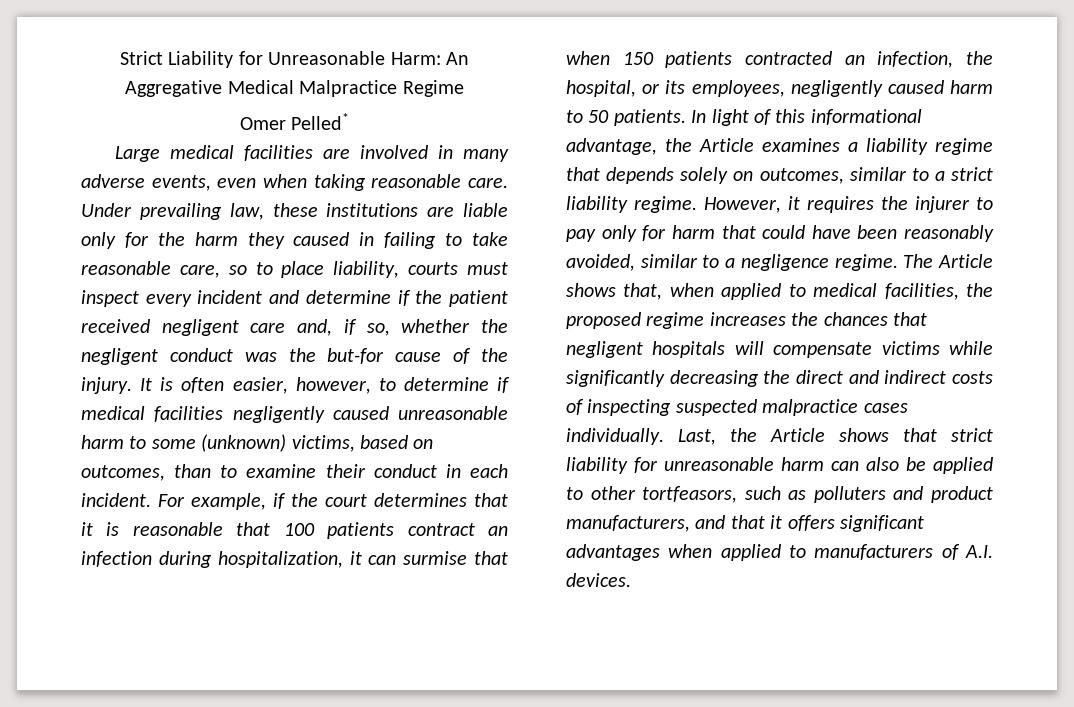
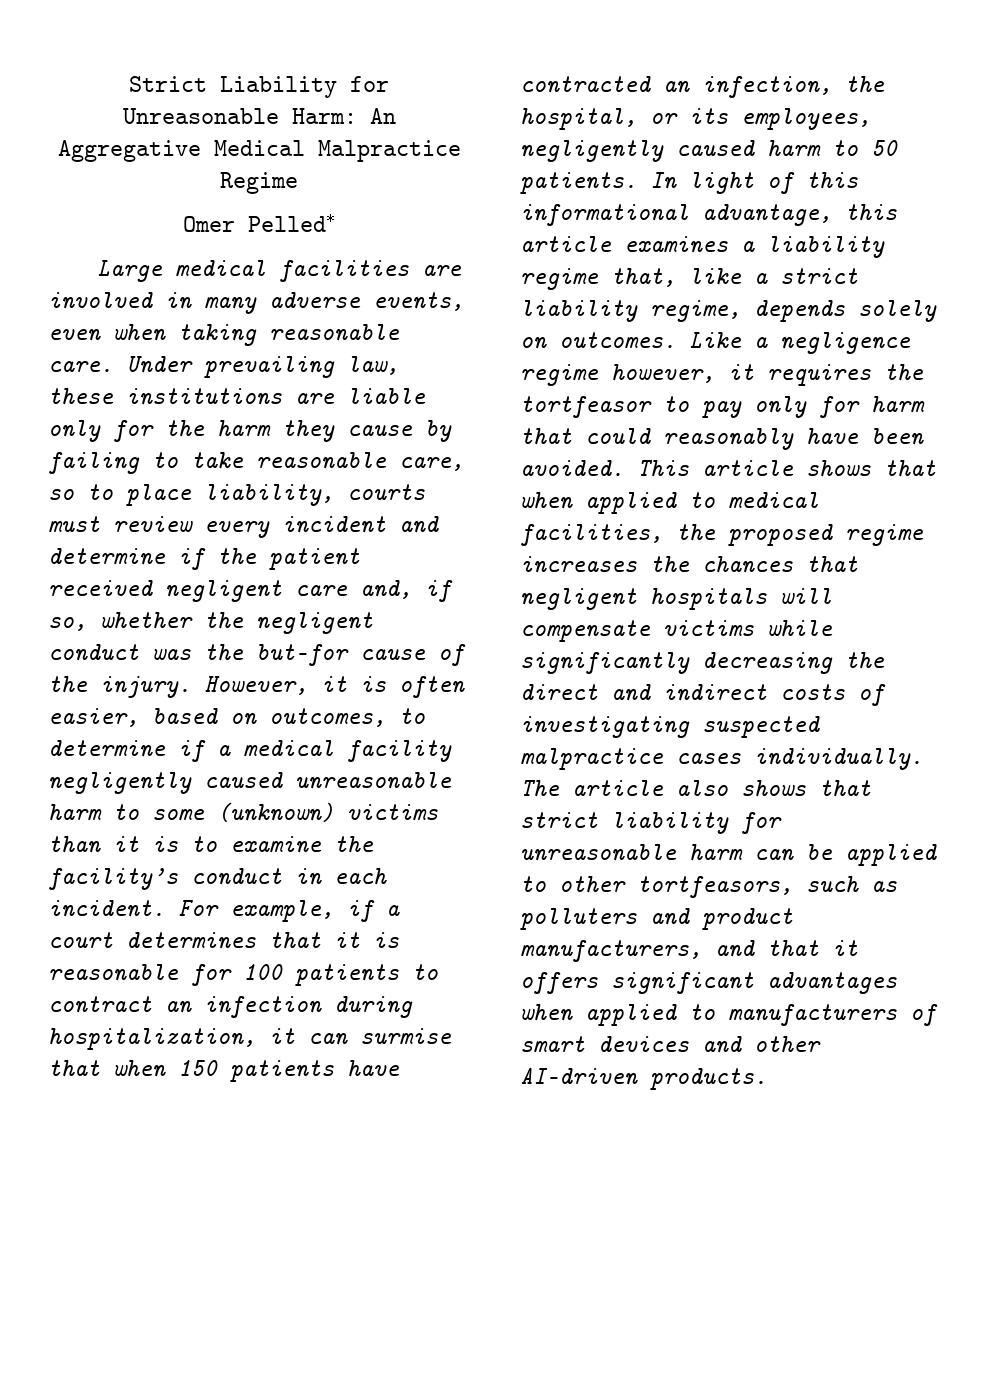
[293,232,375,246] caused in -> [347,420,452,442] cause by
[81,290,139,307] inspect -> [113,516,193,532] review
[140,378,153,391] It -> [204,676,347,695] However, it
[295,377,510,394] [81,406,224,422] however, to determine if medical facilities -> [152,708,425,727] [48,740,452,762] based on outcomes, to determine if a medical facility
[291,435,434,452] [81,464,366,481] victims, based on outcomes, than to examine their -> [347,804,438,821] [48,836,374,853] [48,868,178,890] victims than it is to examine the facility’s
[291,493,318,507] the -> [386,905,400,916] a
[236,522,271,536] that -> [191,964,232,986] for
(395, 530) none -> [412,964,438,980] to
(733, 59) none -> [347,1060,400,1077] have
[665,138,754,152] the Article -> [845,204,897,221] [520,236,612,252] this article
[566,167,993,184] [566,196,781,213] that depends solely on outcomes, similar to a strict liability regime. However, -> [611,268,858,287] [520,300,937,322] [520,332,911,354] [520,364,715,386] that, like a strict liability regime, depends solely on outcomes. Like a negligence regime however,
[915,196,970,213] injurer -> [520,396,652,418] tortfeasor
(806, 232) none -> [663,428,794,450] reasonably
[904,225,994,242] [566,254,993,271] [566,283,663,300] reasonably avoided, similar to a negligence regime. The Article shows that, -> [520,460,936,477] avoided. This article shows that
[587,399,672,416] inspecting -> [520,716,690,738] investigating
[678,428,825,445] Last, the Article -> [520,780,728,797] The article also
[866,457,899,471] also -> (794, 855) none
[965,545,993,558] [566,573,631,587] A.I. devices. -> [520,1036,821,1053] [520,1068,767,1090] smart devices and other AI-driven products.

